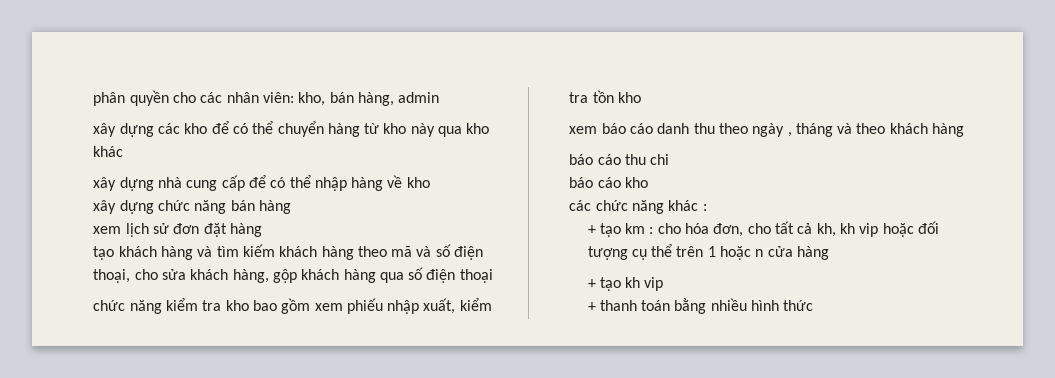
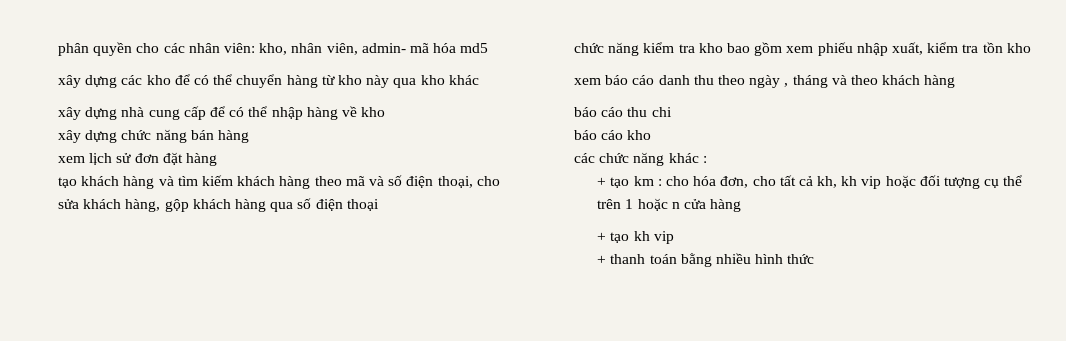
[329,92,440,106] bán hàng, admin -> [291,43,489,55] nhân viên, admin- mã hóa md5

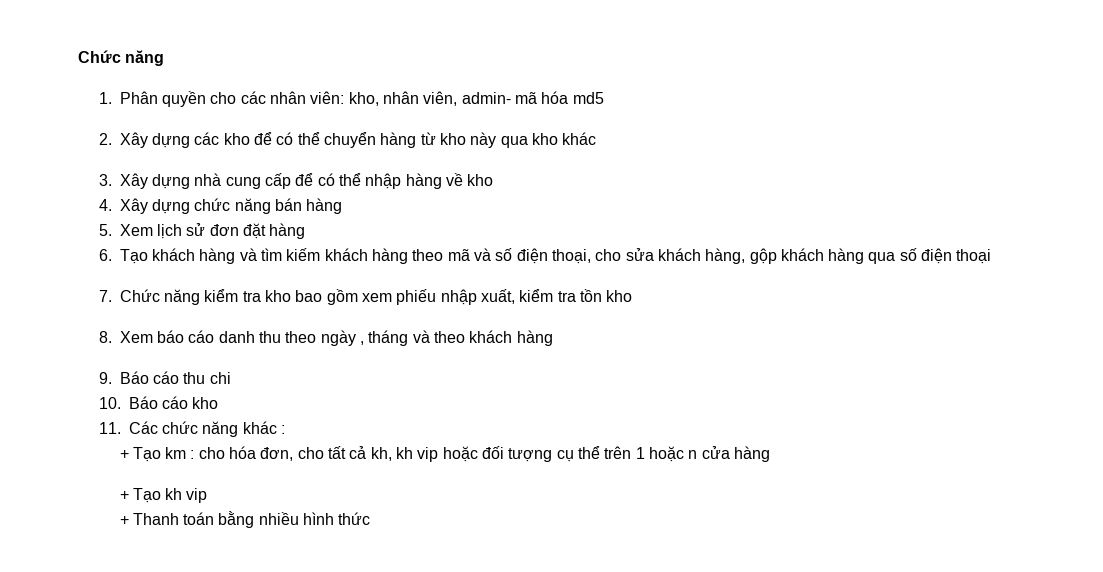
[58,43,90,56] phân -> [78,50,165,66] [98,91,158,104] Chức năng // 1. Phân
[58,75,82,88] xây -> [98,132,148,148] 2. Xây
[58,107,82,120] xây -> [98,173,148,189] 3. Xây
[58,130,82,143] xây -> [98,198,148,214] 4. Xây
[58,156,86,163] xem -> [98,224,153,236] 5. Xem
[58,177,78,188] tạo -> [98,249,148,264] 6. Tạo
[574,43,605,53] chức -> [98,289,160,302] 7. Chức
[574,78,602,85] xem -> [98,331,153,343] 8. Xem
[574,107,598,117] báo -> [98,371,149,384] 9. Báo
[574,130,598,140] báo -> [98,396,158,409] 10. Báo
[574,153,596,163] các -> [98,421,158,434] 11. Các
[610,177,630,188] tạo -> [132,447,161,462] Tạo
[610,232,630,243] tạo -> [132,488,161,503] Tạo
[610,254,646,264] thanh -> [132,513,179,525] Thanh

